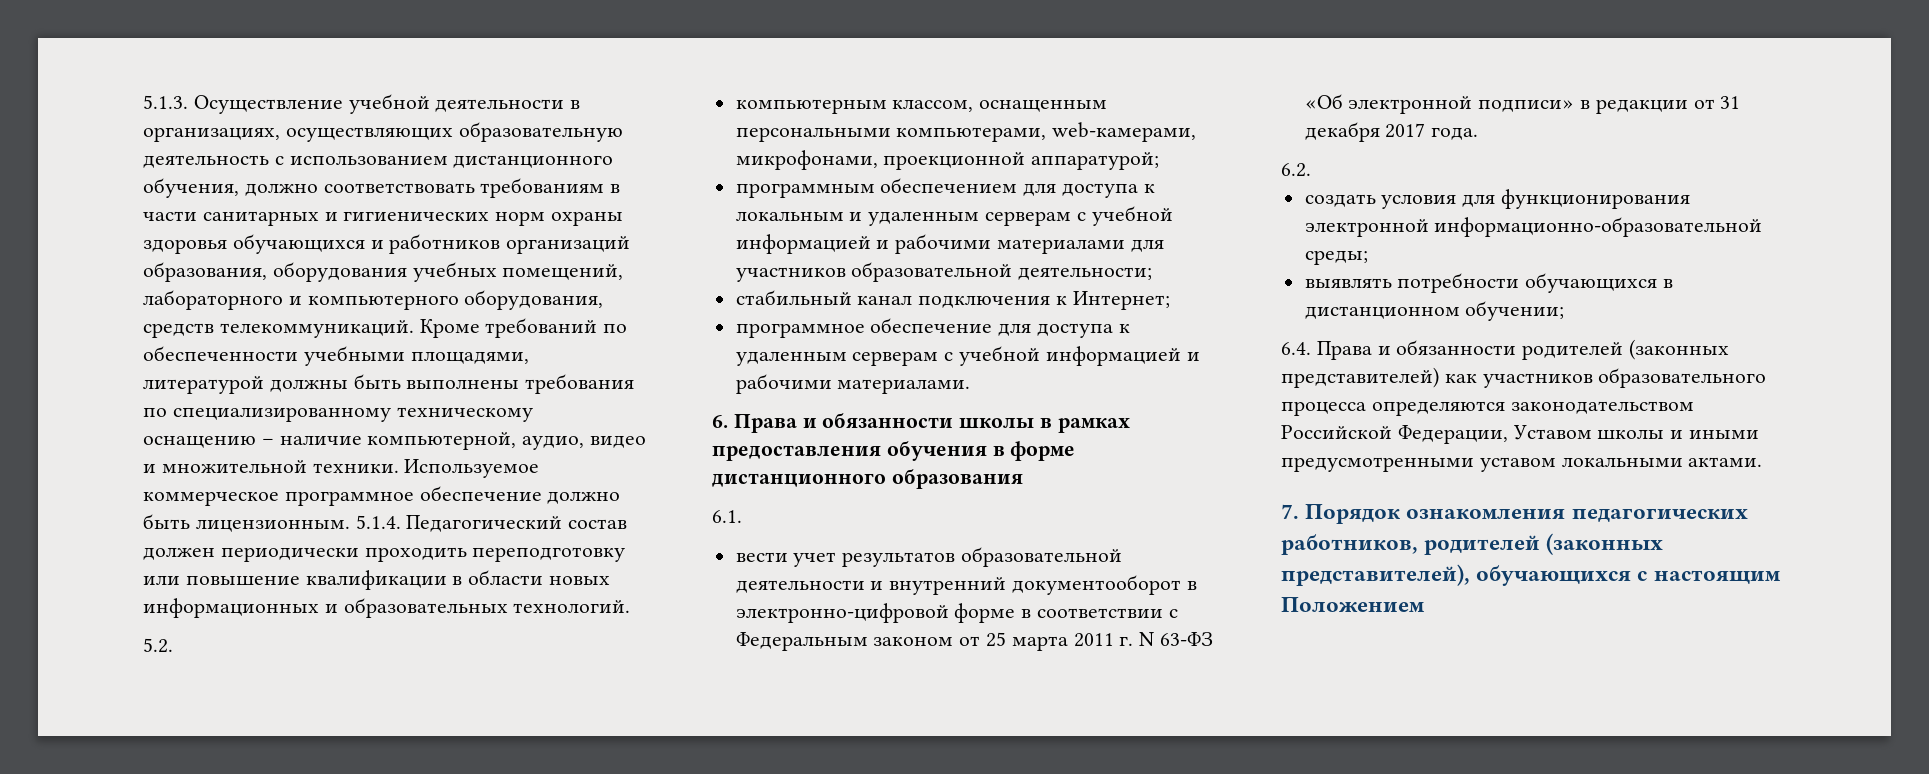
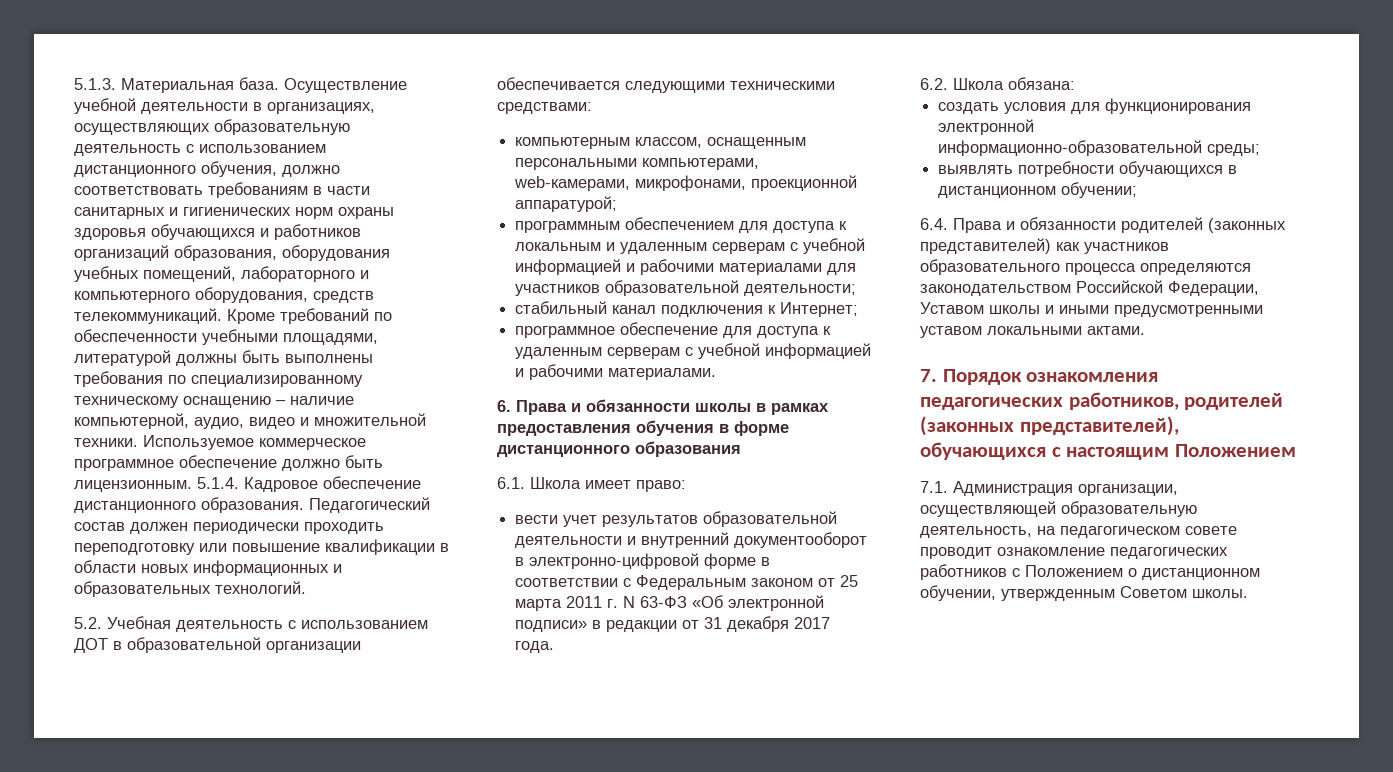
(188, 102) none -> [121,77,279,93] Материальная база.
(401, 522) none -> [244,476,421,492] [74,497,304,513] Кадровое обеспечение дистанционного образования.
(173, 645) none -> [107,616,428,632] [74,637,361,653] [497,77,835,93] [497,102,592,114] Учебная деятельность с использованием ДОТ в образовательной организации обеспечивается следующими техническими средствами:
(742, 516) none -> [530,477,686,492] Школа имеет право:
(1311, 170) none -> [953,77,1075,90] Школа обязана:
(1425, 604) none -> [920,481,1178,496] [920,501,1197,517] [920,526,1237,538] [920,547,1228,559] [920,564,1260,580] [920,585,1248,601] // 7.1. Администрация организации, осуществляющей образовательную деятельность, на педагогическом совете проводит ознакомление педагогических работников с Положением о дистанционном обучении, утвержденным Советом школы.

